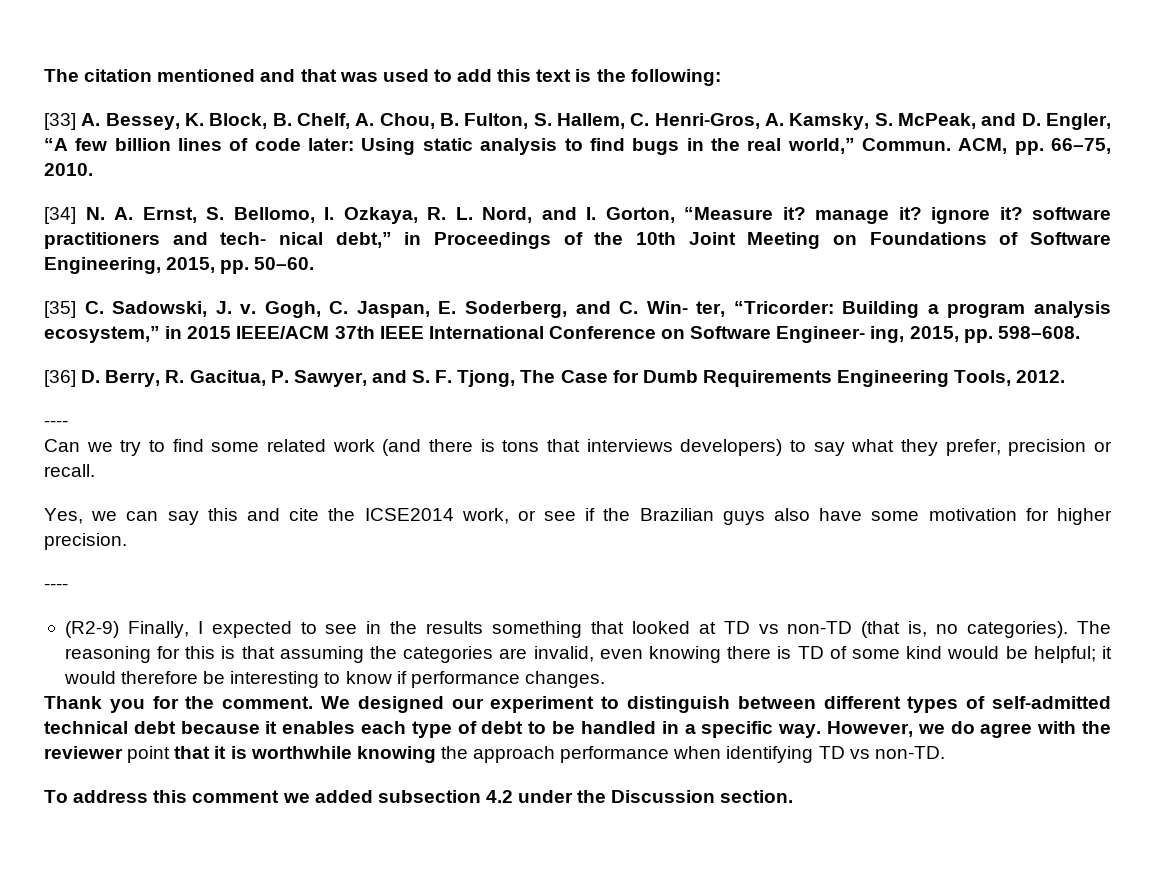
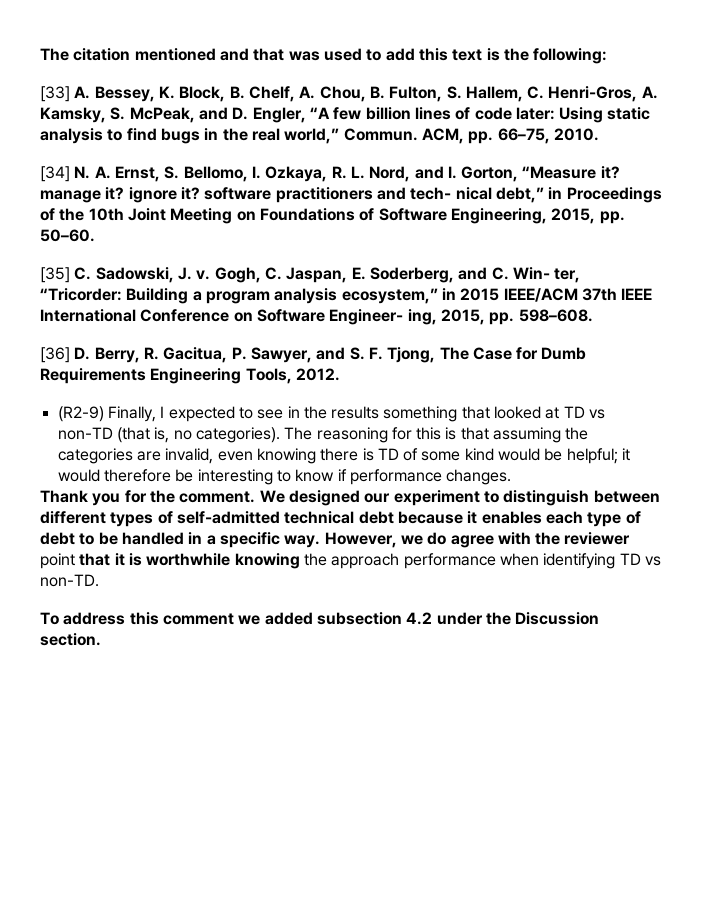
[44,420,68,427] [44,439,1112,456] [44,464,95,477] [44,508,1112,525] [44,533,127,550] [44,583,68,590] // ---- // Can we try to find some related work (and there is tons that interviews developers) to say what they prefer, precision or recall. // Yes, we can say this and cite the ICSE2014 work, or see if the Brazilian guys also have some motivation for higher precision. // ---- -> (340, 374) none

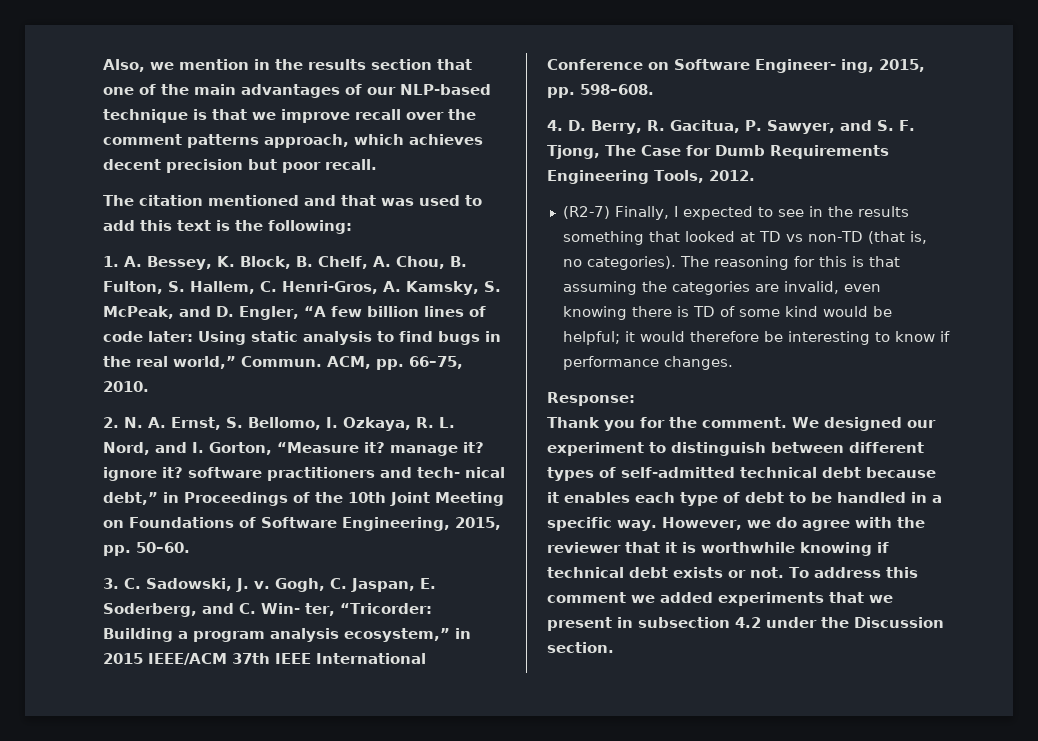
(40, 54) none -> [103,59,472,72] [103,84,491,98] [103,109,476,123] [103,134,483,148] [103,159,377,173] Also, we mention in the results section that one of the main advantages of our NLP-based technique is that we improve recall over the comment patterns approach, which achieves decent precision but poor recall. //
[40,86,70,102] [33] -> [103,256,119,267] 1.
[40,166,70,182] [34] -> [103,417,119,428] 2.
[40,267,70,283] [35] -> [103,578,119,589] 3.
[40,347,70,363] [36] -> [547,120,563,131] 4.
[57,406,104,422] (R2-9) -> [562,206,610,219] (R2-7)
(512, 477) none -> [547,392,635,406] // Response:
[40,553,75,569] point -> (621, 547) none
[303,553,661,569] [40,574,99,587] the approach performance when identifying TD vs non-TD. // -> [877,542,889,553] [547,567,784,578] if technical debt exists or not.
(313, 618) none -> [718,592,893,606] [547,617,633,631] experiments that we present in

